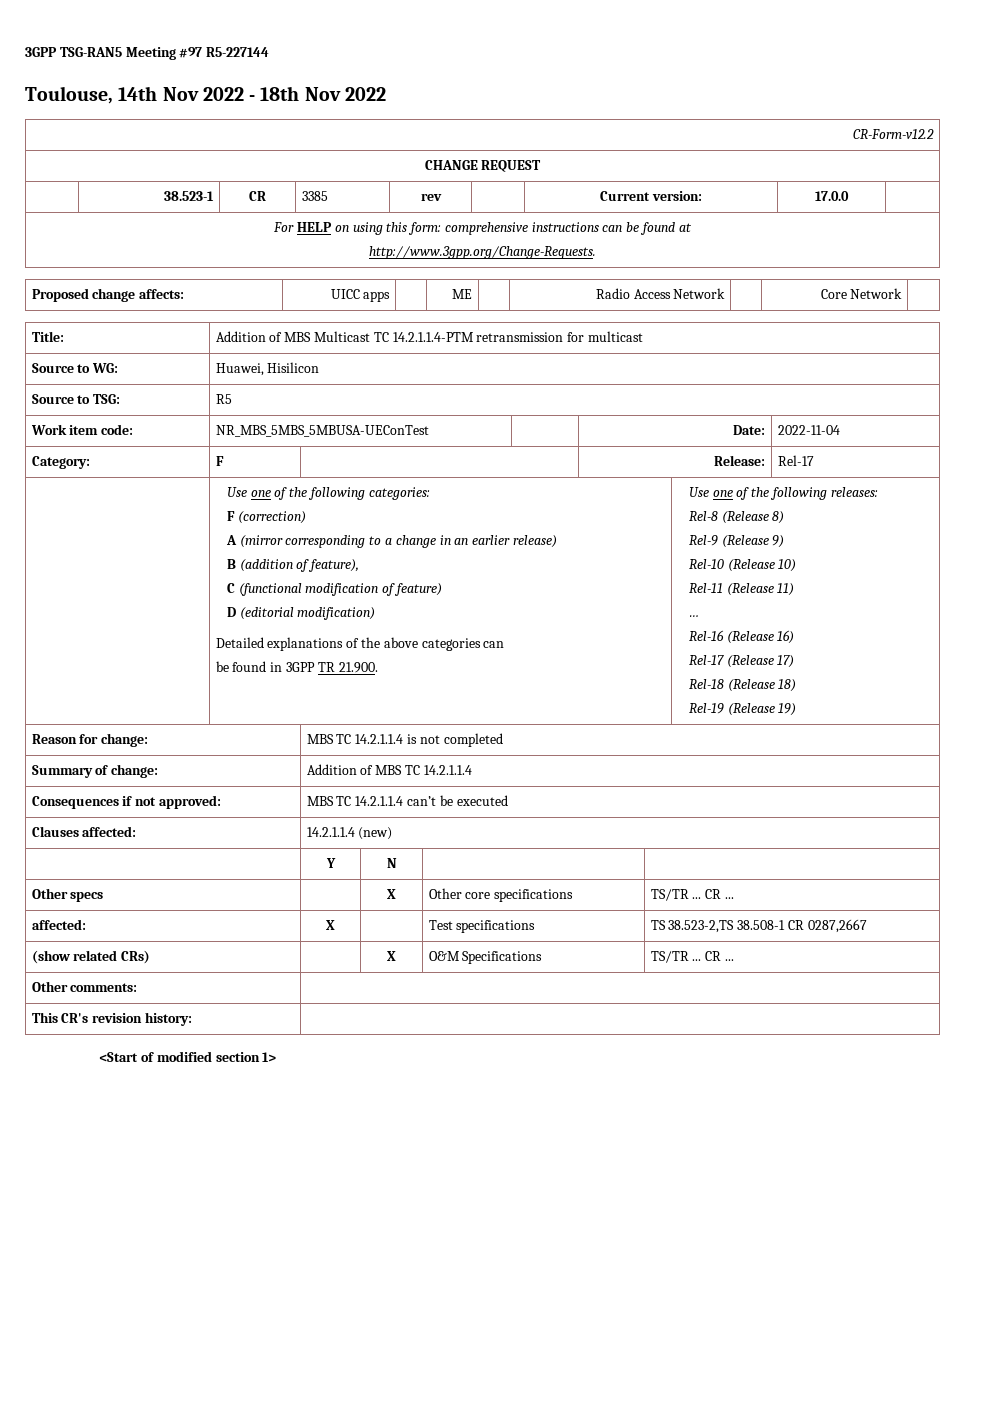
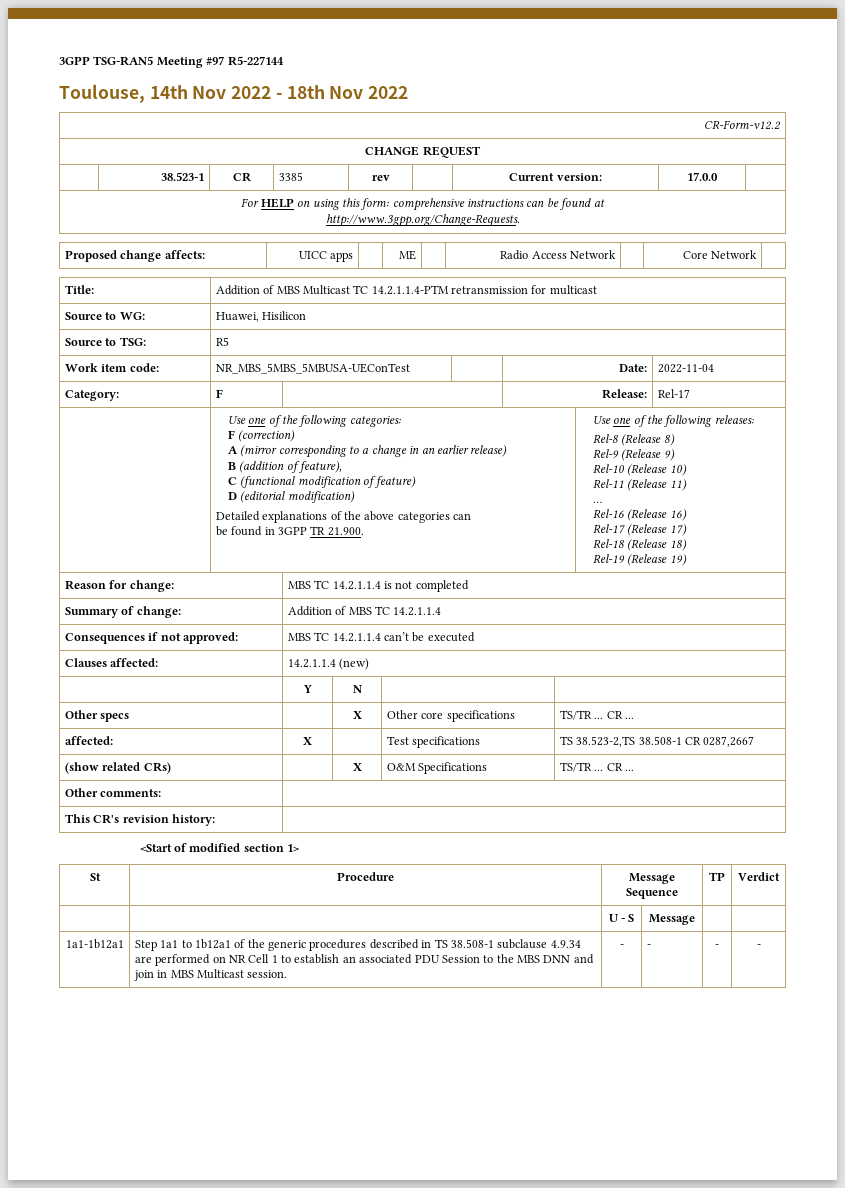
(277, 1057) none -> [89,873,101,881] [337,872,394,881] [629,873,675,884] [626,888,678,899] [709,872,725,881] [738,872,780,881] [608,914,635,922] [649,914,695,925] [65,939,124,949] [134,939,581,951] [134,954,594,966] [133,969,288,981] [619,944,624,948] [646,944,651,948] [715,944,719,948] [756,944,761,948] // St | Procedure | Message Sequence | TP | Verdict // | | U - S | Message | | // 1a1-1b12a1 | Step 1a1 to 1b12a1 of the generic procedures described in TS 38.508-1 subclause 4.9.34 are performed on NR Cell 1 to establish an associated PDU Session to the MBS DNN and join in MBS Multicast session. | - | - | - | -

